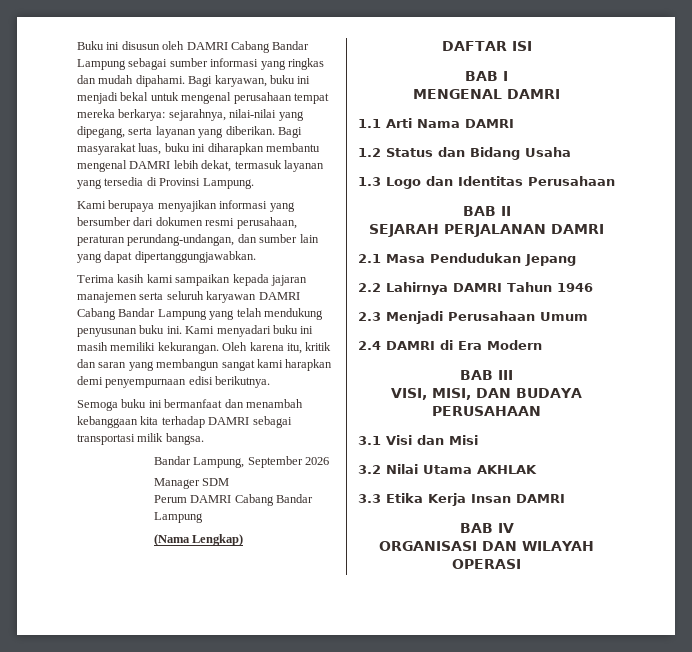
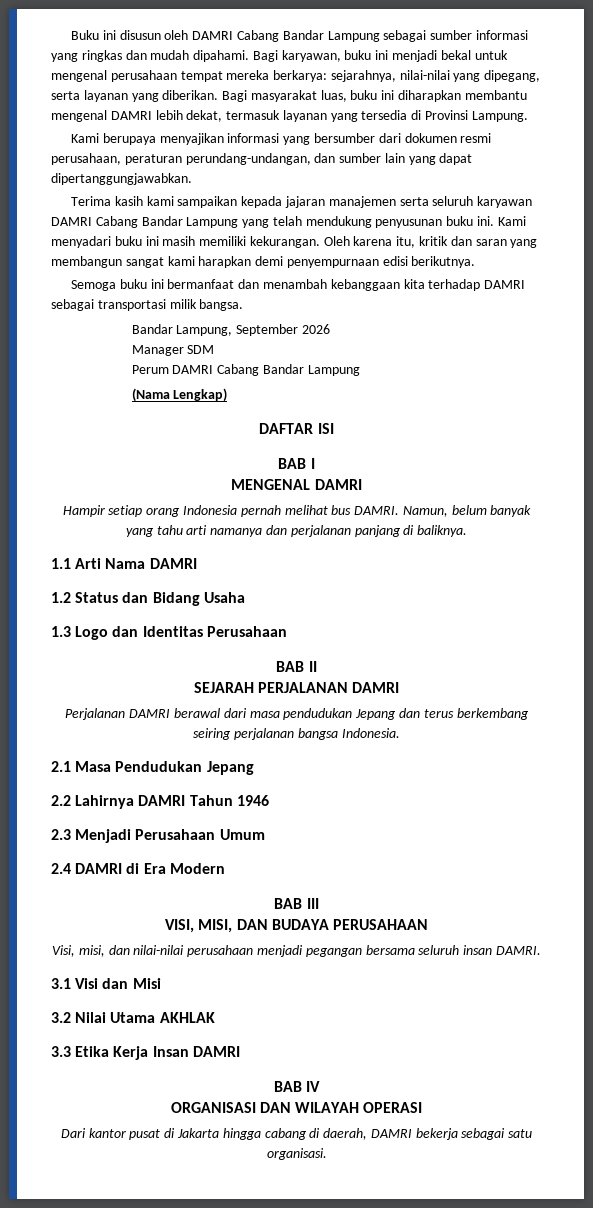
(560, 94) none -> [62,505,532,517] [125,525,468,537] // Hampir setiap orang Indonesia pernah melihat bus DAMRI. Namun, belum banyak yang tahu arti namanya dan perjalanan panjang di baliknya.
(604, 229) none -> [65,708,529,720] [193,728,400,740] // Perjalanan DAMRI berawal dari masa pendudukan Jepang dan terus berkembang seiring perjalanan bangsa Indonesia.
(541, 411) none -> [52,945,541,957] // Visi, misi, dan nilai-nilai perusahaan menjadi pegangan bersama seluruh insan DAMRI.
(521, 564) none -> [60,1128,533,1140] [266,1148,327,1160] // Dari kantor pusat di Jakarta hingga cabang di daerah, DAMRI bekerja sebagai satu organisasi.

